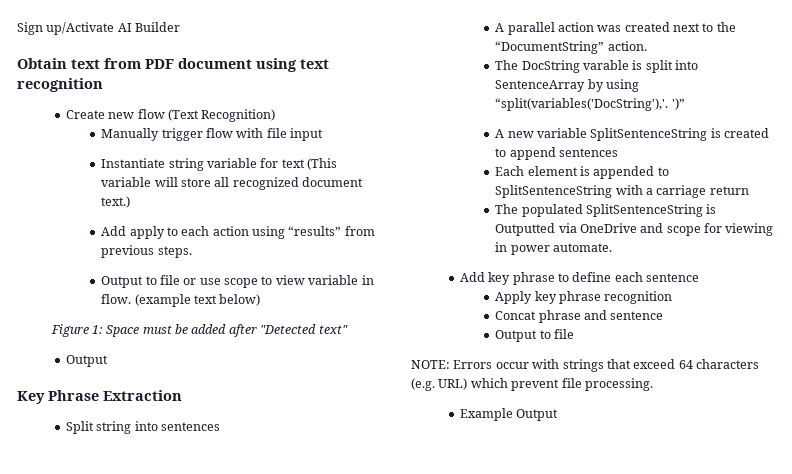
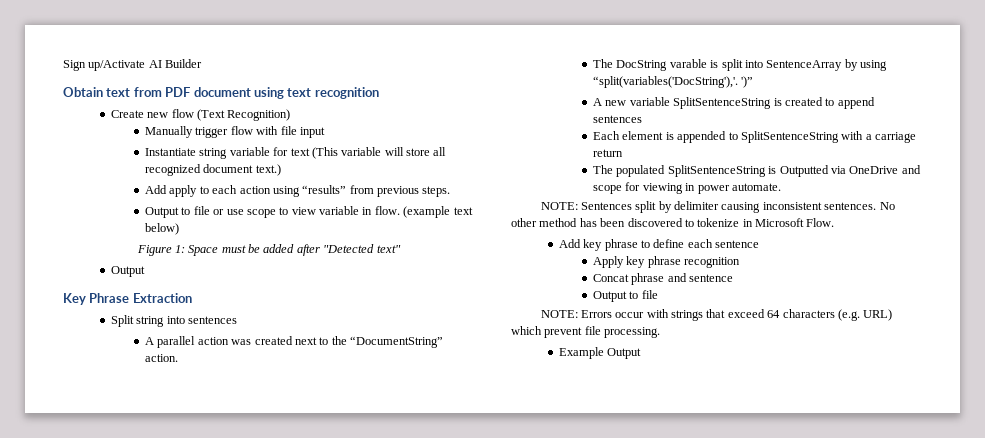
(612, 247) none -> [540,201,895,213] [511,218,835,227] // NOTE: Sentences split by delimiter causing inconsistent sentences. No other method has been discovered to tokenize in Microsoft Flow.

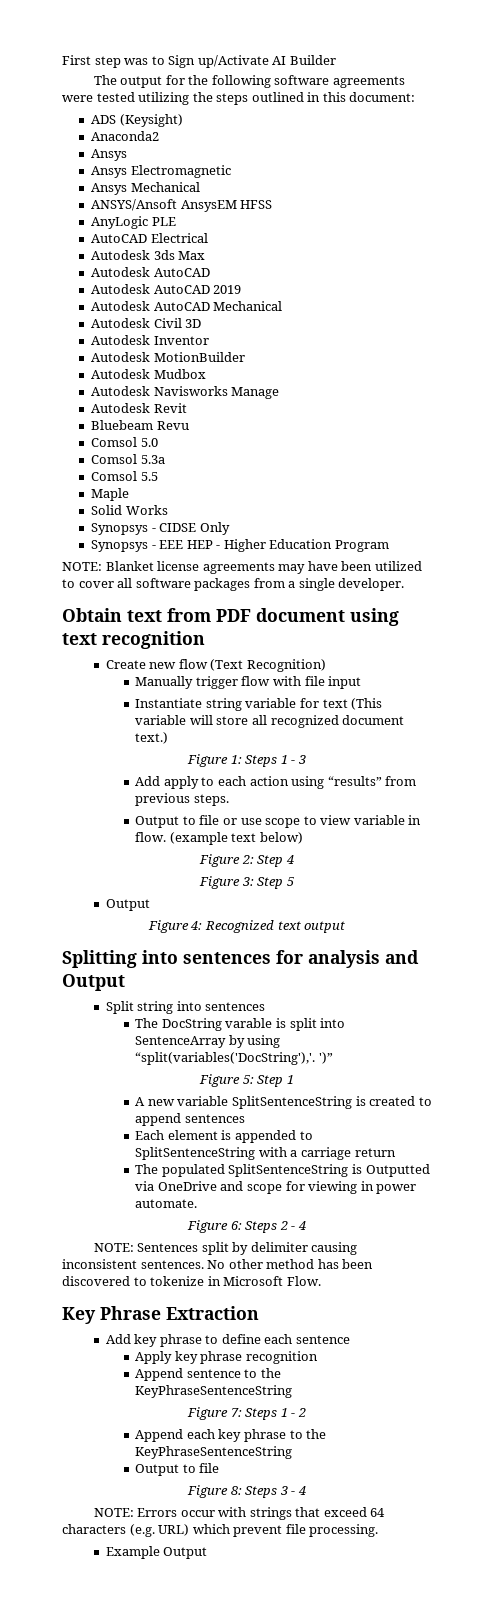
(63, 65) none -> [62,55,165,68] First step was to
(203, 63) none -> [93,75,405,88] [62,92,416,105] [91,114,183,127] [91,131,160,141] [91,149,128,161] [91,165,231,178] [91,182,200,195] [91,199,273,212] [91,216,176,229] [91,233,208,243] [91,250,206,260] [91,267,210,277] [91,284,242,294] [91,301,283,311] [91,318,202,328] [91,335,209,345] [91,352,245,362] [91,369,206,379] [91,386,280,399] [91,403,187,413] [91,420,189,430] [91,437,158,447] [91,454,165,464] [91,471,158,481] [91,488,130,501] [91,505,168,515] [91,522,230,535] [91,539,389,552] [62,561,422,574] [62,578,405,591] // The output for the following software agreements were tested utilizing the steps outlined in this document: // ADS (Keysight) // Anaconda2 // Ansys // Ansys Electromagnetic // Ansys Mechanical // ANSYS/Ansoft AnsysEM HFSS // AnyLogic PLE // AutoCAD Electrical // Autodesk 3ds Max // Autodesk AutoCAD // Autodesk AutoCAD 2019 // Autodesk AutoCAD Mechanical // Autodesk Civil 3D // Autodesk Inventor // Autodesk MotionBuilder // Autodesk Mudbox // Autodesk Navisworks Manage // Autodesk Revit // Bluebeam Revu // Comsol 5.0 // Comsol 5.3a // Comsol 5.5 // Maple // Solid Works // Synopsys - CIDSE Only // Synopsys - EEE HEP - Higher Education Program // NOTE: Blanket license agreements may have been utilized to cover all software packages from a single developer.
(281, 170) none -> [187,754,306,767] // Figure 1: Steps 1 - 3
[174,244,401,256] [110,266,145,277] [63,293,192,305] [110,315,238,327] [145,336,444,348] [145,354,179,362] 1: Space must be added after "Detected text" // Output // Key Phrase Extraction // Split string into sentences // A parallel action was created next to the “DocumentString” action. -> [241,855,294,867] [199,876,294,889] [105,899,150,911] [147,920,346,933] [62,950,419,968] [62,974,125,991] [105,1001,266,1014] 2: Step 4 // Figure 3: Step 5 // Output // Figure 4: Recognized text output // Splitting into sentences for analysis and Output // Split string into sentences
(754, 82) none -> [199,1074,294,1087] // Figure 5: Step 1
(781, 187) none -> [187,1220,306,1233] // Figure 6: Steps 2 - 4
(835, 222) none -> [62,1306,259,1324] // Key Phrase Extraction
[593,273,734,285] [593,290,658,302] Concat phrase and sentence // Output to file -> [135,1368,282,1381] [135,1385,293,1398] [187,1407,306,1420] [135,1429,327,1442] [135,1446,293,1459] [135,1463,220,1476] [187,1485,306,1498] Append sentence to the KeyPhraseSentenceString // Figure 7: Steps 1 - 2 // Append each key phrase to the KeyPhraseSentenceString // Output to file // Figure 8: Steps 3 - 4

